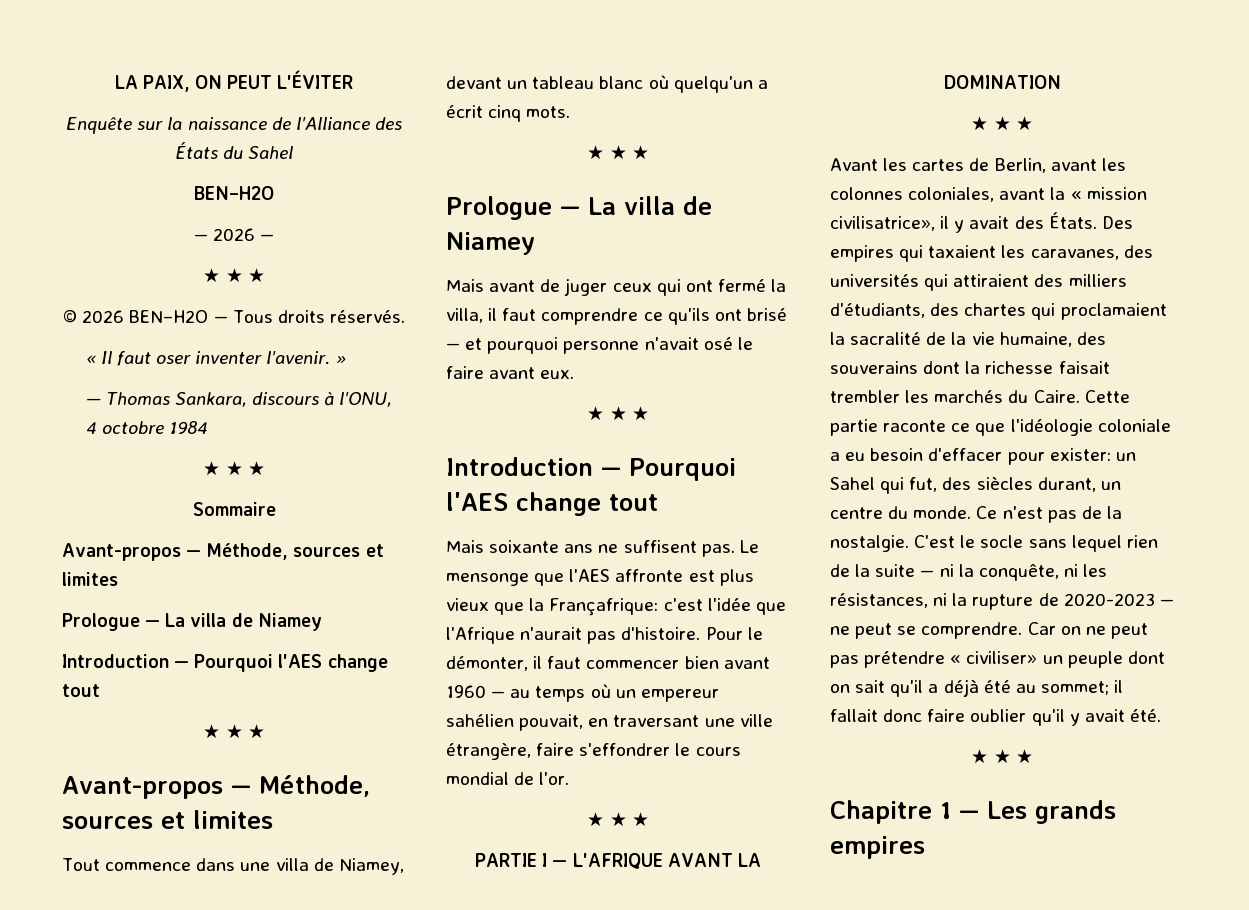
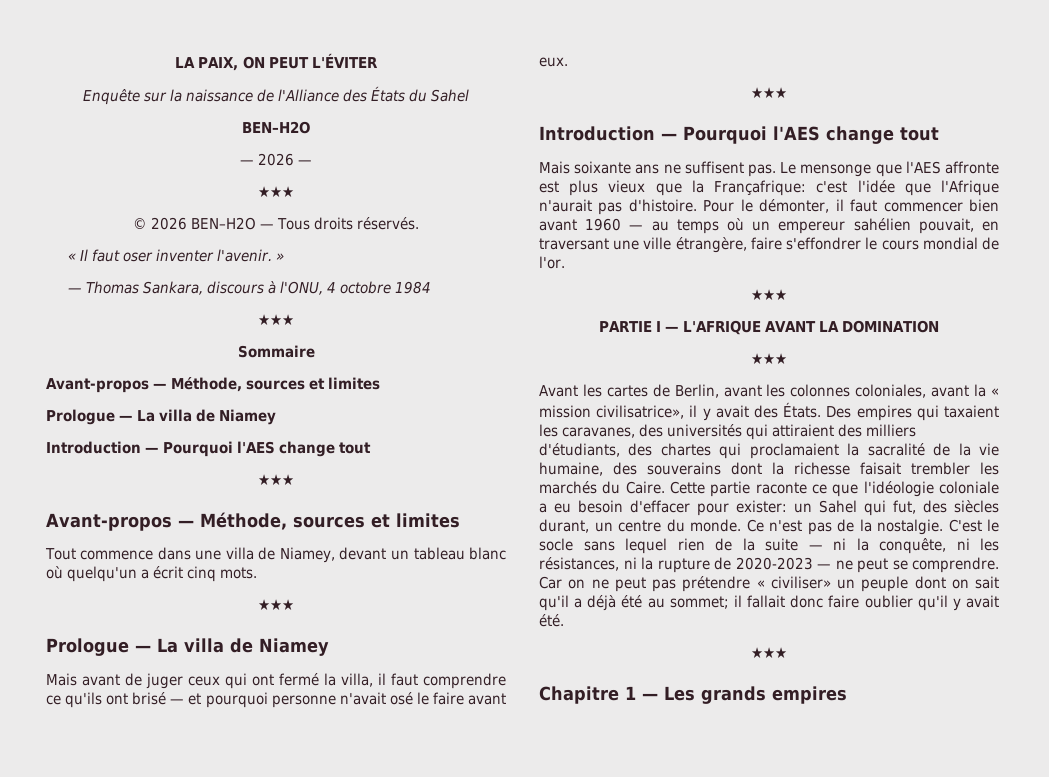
[203,268,265,283] ★ ★ ★ -> [258,186,294,198] ★★★
[203,461,265,476] ★ ★ ★ -> [258,314,294,326] ★★★
[203,724,265,739] ★ ★ ★ -> [258,474,294,486] ★★★
[587,145,649,160] ★ ★ ★ -> [258,599,294,611] ★★★
[587,406,649,421] ★ ★ ★ -> [751,87,787,99] ★★★
[587,812,649,827] ★ ★ ★ -> [751,289,787,301] ★★★
[971,116,1033,131] ★ ★ ★ -> [751,353,787,365] ★★★
[971,749,1033,764] ★ ★ ★ -> [751,647,787,659] ★★★

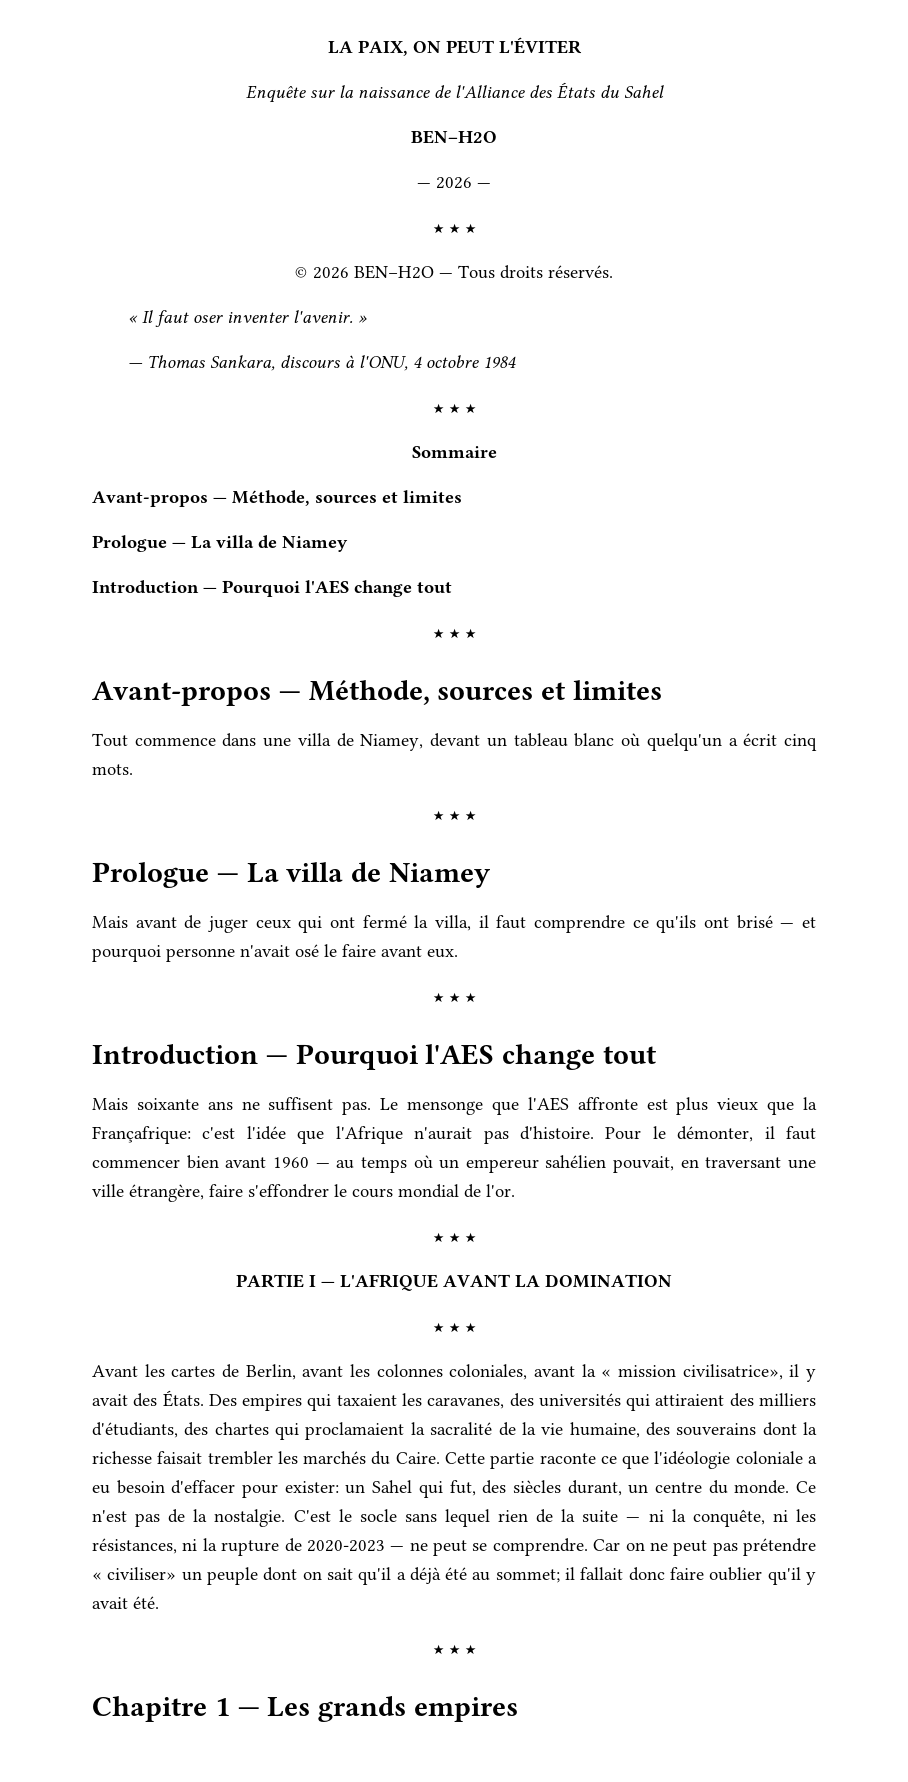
[258,186,294,198] ★★★ -> [432,223,476,234] ★ ★ ★
[258,314,294,326] ★★★ -> [432,403,476,414] ★ ★ ★
[258,474,294,486] ★★★ -> [432,628,476,639] ★ ★ ★
[258,599,294,611] ★★★ -> [432,810,476,821] ★ ★ ★
[751,87,787,99] ★★★ -> [432,992,476,1003] ★ ★ ★
[751,289,787,301] ★★★ -> [432,1232,476,1243] ★ ★ ★
[751,353,787,365] ★★★ -> [432,1322,476,1333] ★ ★ ★
[751,647,787,659] ★★★ -> [432,1644,476,1655] ★ ★ ★

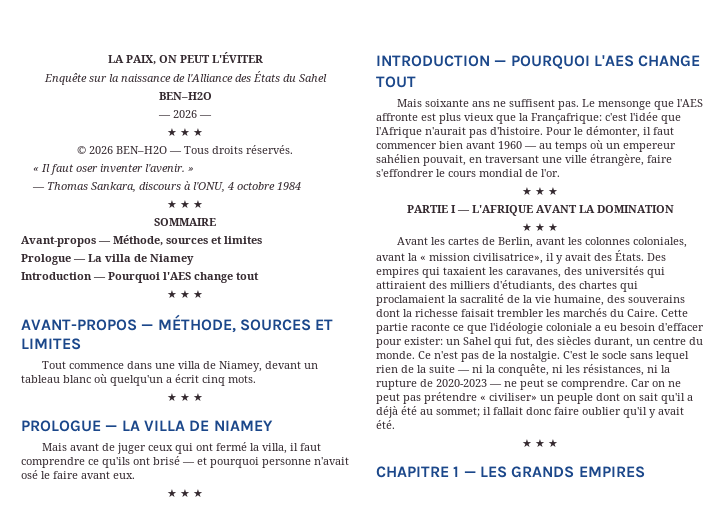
[411,446,497,458] Sommaire -> [154,218,216,226] SOMMAIRE
[92,680,663,706] Avant-propos — Méthode, sources et limites -> [21,314,334,333] [21,338,81,350] AVANT-PROPOS — MÉTHODE, SOURCES ET LIMITES
[92,862,492,888] Prologue — La villa de Niamey -> [21,420,273,432] PROLOGUE — LA VILLA DE NIAMEY
[92,1044,657,1070] Introduction — Pourquoi l'AES change tout -> [376,55,701,69] [376,76,416,88] INTRODUCTION — POURQUOI L'AES CHANGE TOUT
[92,1696,519,1722] Chapitre 1 — Les grands empires -> [376,466,645,478] CHAPITRE 1 — LES GRANDS EMPIRES

